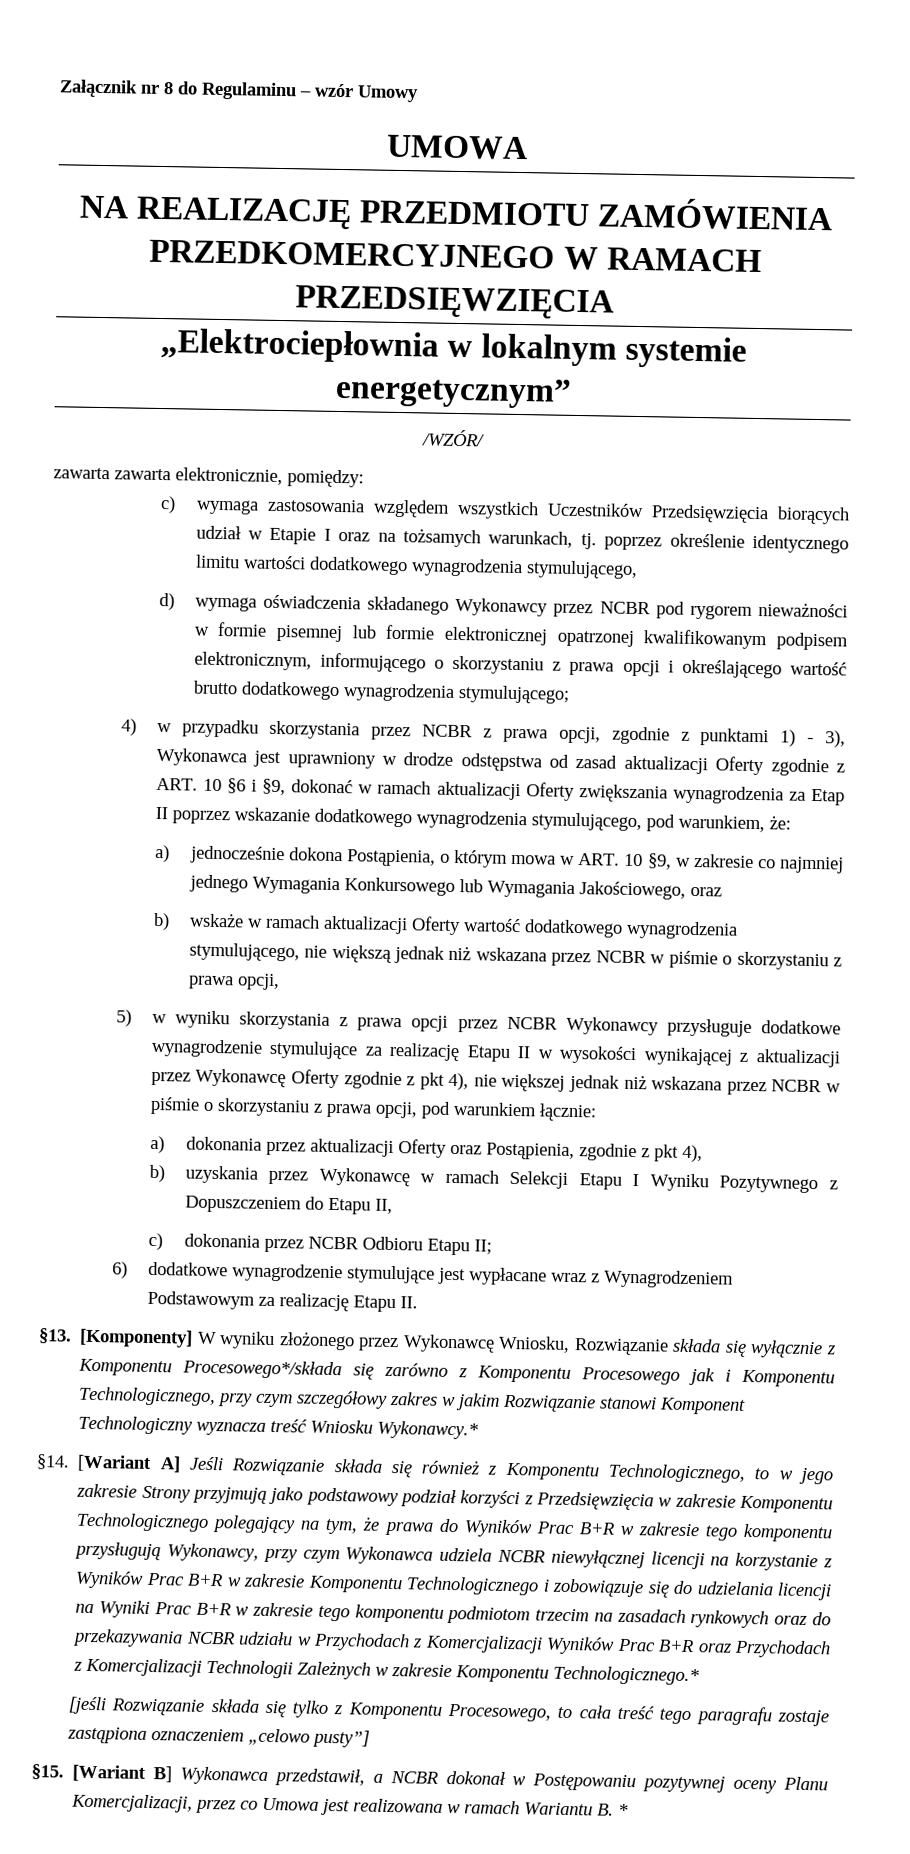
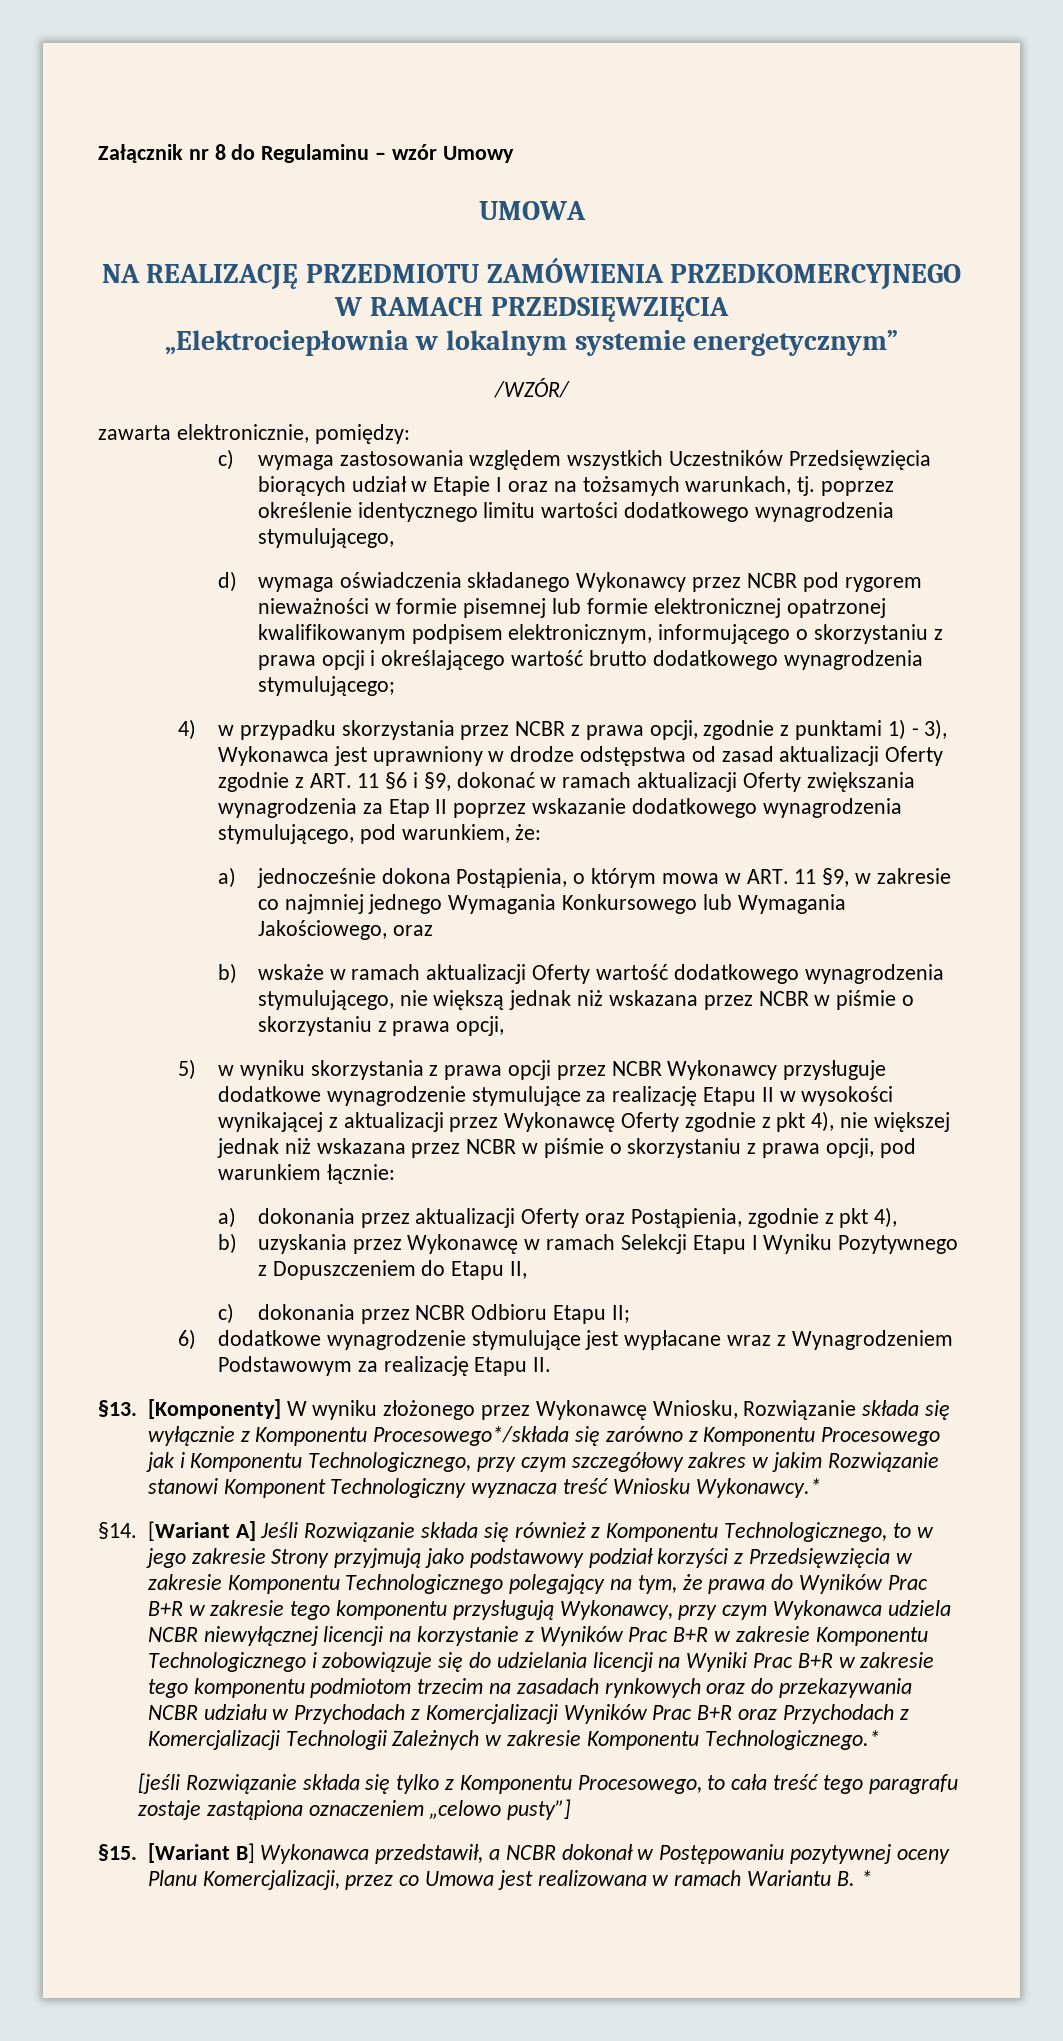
[114,468,171,481] zawarta -> (171, 432) none
[202,778,222,792] 10 -> [357,773,380,788] 11
[624,853,644,867] 10 -> [794,869,817,884] 11

